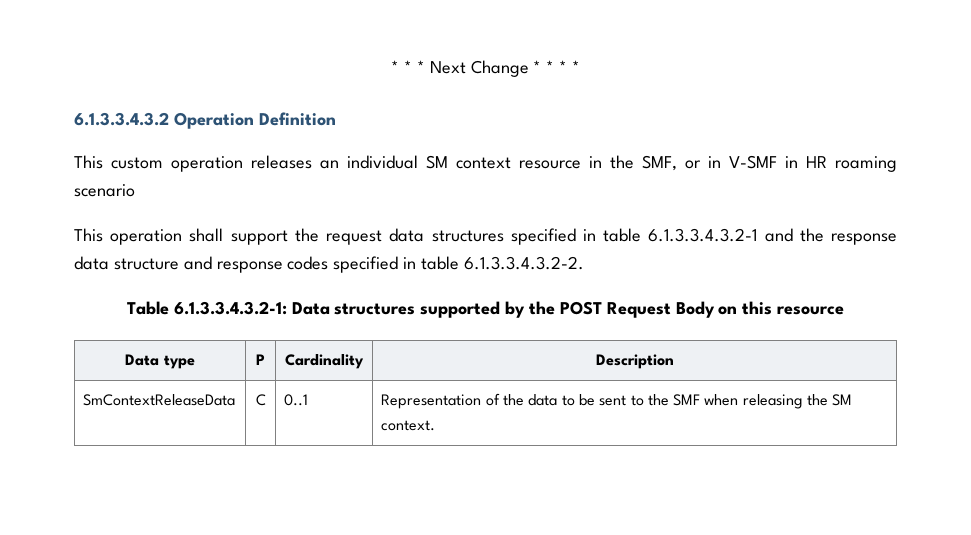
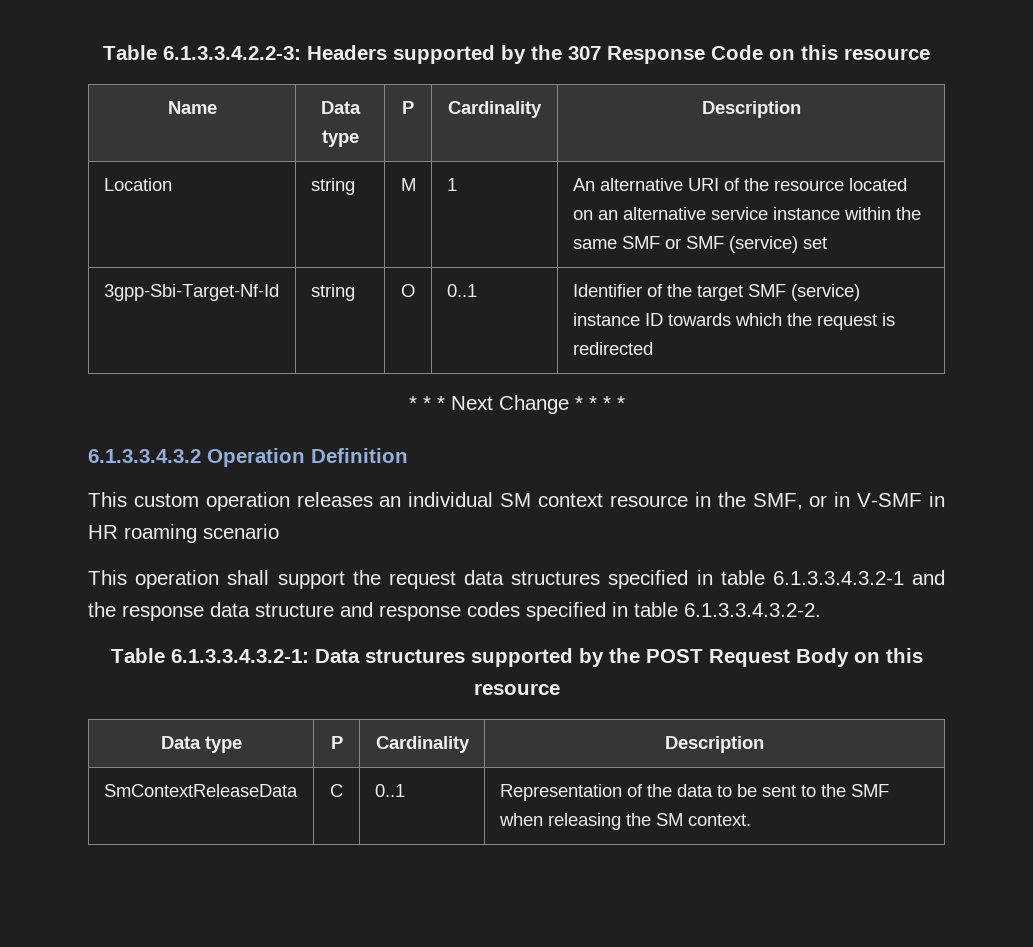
(391, 66) none -> [103,45,930,64] [167,101,217,114] [320,101,361,114] [321,130,359,147] [402,101,414,114] [448,101,542,118] [701,101,801,118] [103,178,172,191] [310,178,355,195] [400,178,416,191] [446,178,457,191] [572,178,907,191] [572,207,921,220] [572,236,827,253] [103,284,279,301] [310,284,355,301] [401,284,415,297] [446,284,477,297] [572,284,860,301] [572,313,895,330] [572,342,653,355] Table 6.1.3.3.4.2.2-3: Headers supported by the 307 Response Code on this resource // Name | Data type | P | Cardinality | Description // Location | string | M | 1 | An alternative URI of the resource located on an alternative service instance within the same SMF or SMF (service) set // 3gpp-Sbi-Target-Nf-Id | string | O | 0..1 | Identifier of the target SMF (service) instance ID towards which the request is redirected //

